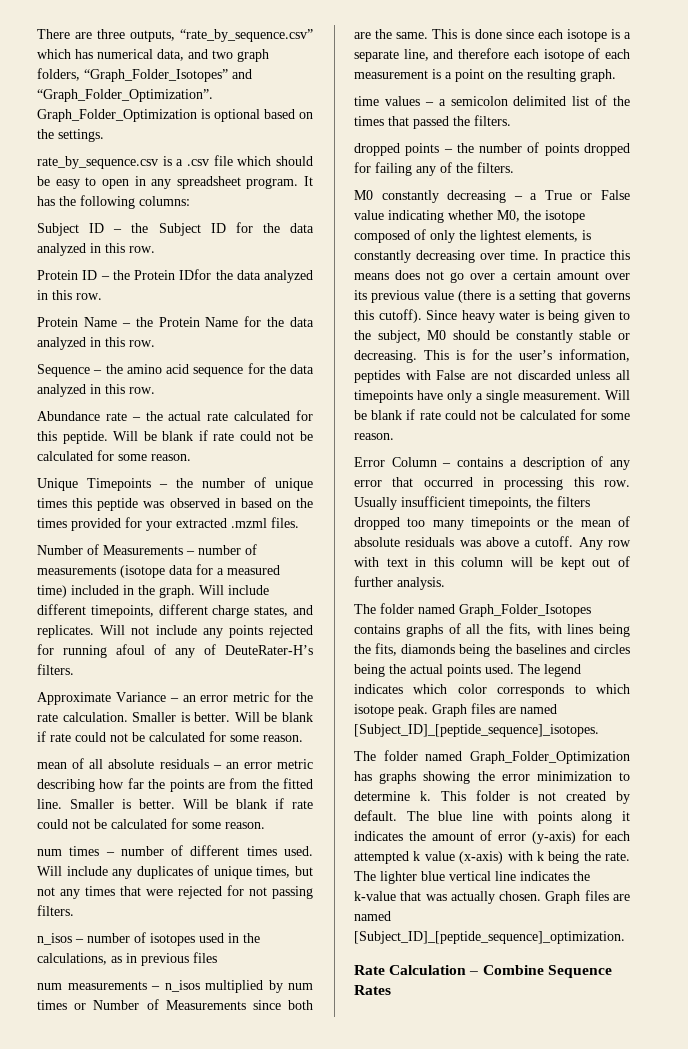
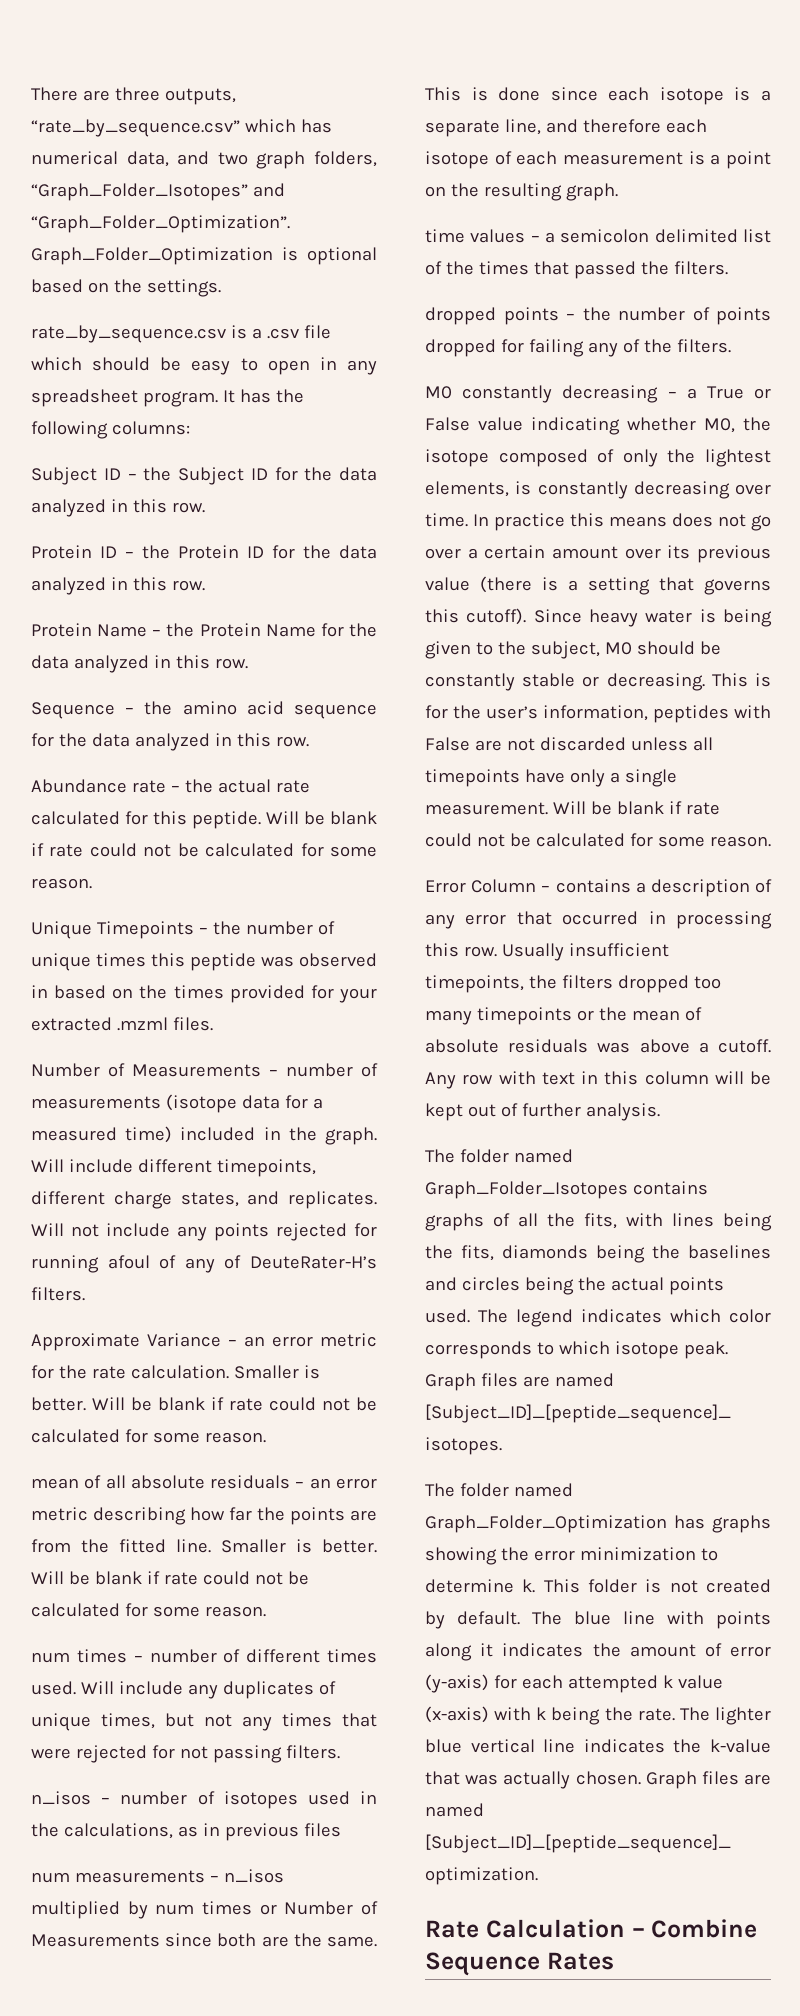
[179,269,212,280] IDfor -> [247,545,295,559] ID for

